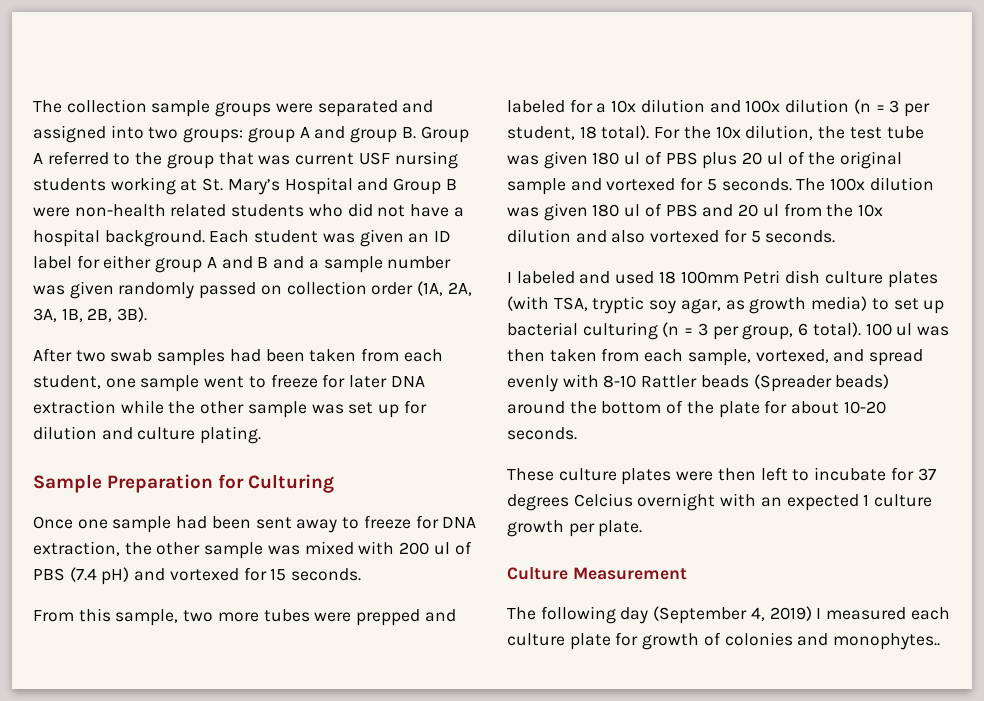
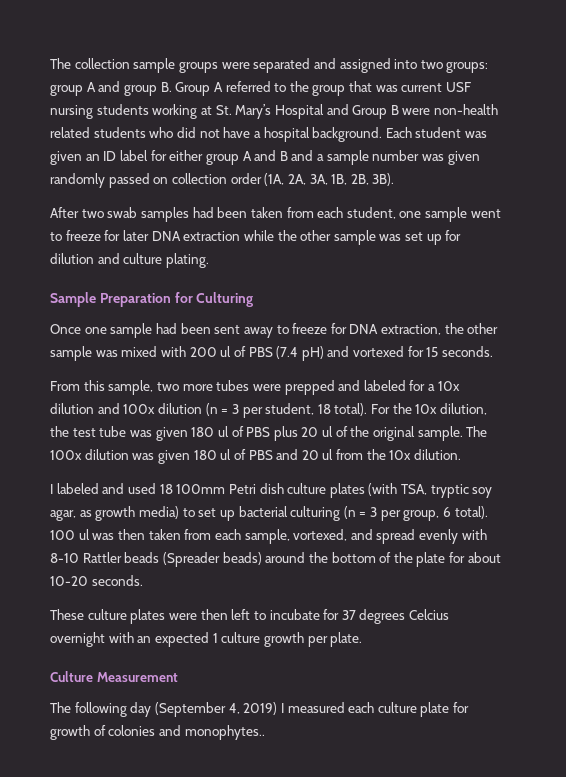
[507,177,792,195] sample and vortexed for 5 seconds. -> [417,426,463,441] sample.
[507,229,836,243] dilution and also vortexed for 5 seconds. -> [414,449,462,460] dilution.

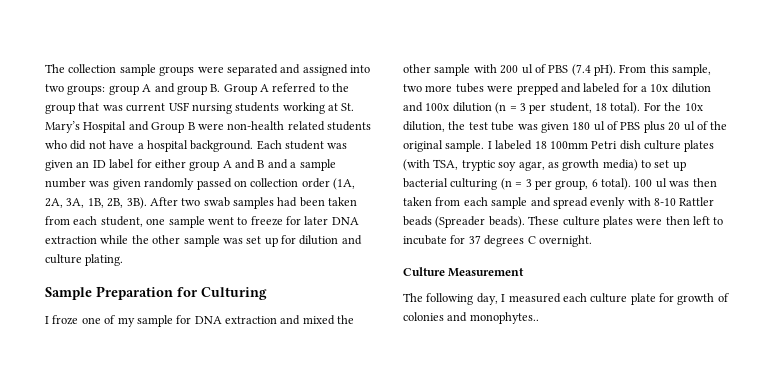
(395, 179) // -> (147, 203) none
[50,323,499,338] [50,346,158,361] Once one sample had been sent away to freeze for DNA extraction, the other sample was mixed -> [45,315,355,327] [403,64,471,76] I froze one of my sample for DNA extraction and mixed the other sample
[301,346,494,361] pH) and vortexed for 15 seconds. // -> [594,64,616,76] pH).
[466,426,488,437] [50,449,462,464] [50,483,156,494] The 100x dilution was given 180 ul of PBS and 20 ul from the 10x dilution. // I labeled and used -> [487,140,533,150] I labeled
[244,529,348,544] sample, vortexed, -> [491,197,528,209] sample
[222,552,501,567] [50,575,143,586] beads) around the bottom of the plate for about 10-20 seconds. // -> [488,216,525,228] beads).
[409,609,450,620] [50,632,363,647] Celcius overnight with an expected 1 culture growth per plate. -> [527,235,592,247] C overnight.
[130,702,278,717] day (September 4, 2019) -> [476,293,498,305] day,

